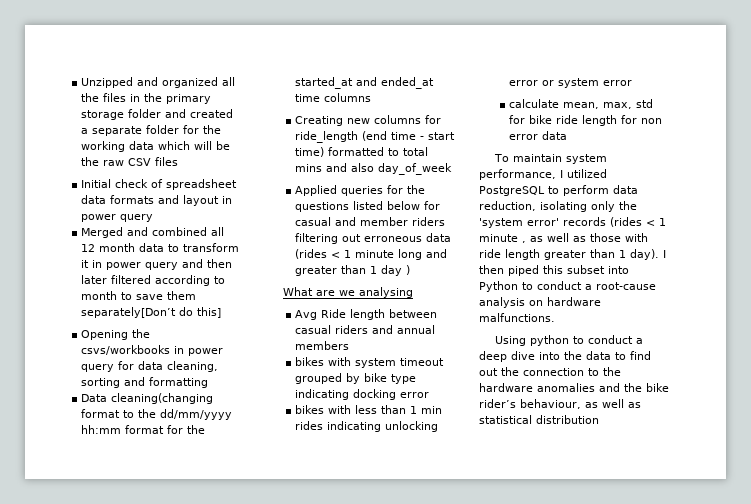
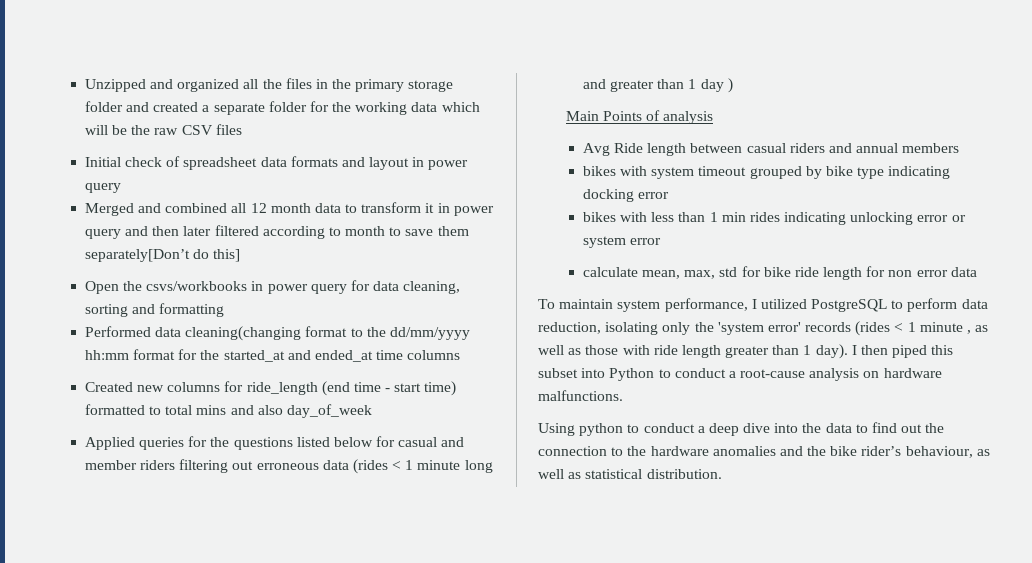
[81,330,129,340] Opening -> [84,281,119,294] Open
[81,394,108,402] Data -> [84,326,181,337] Performed data
[295,116,344,126] Creating -> [84,382,133,392] Created
[283,287,414,298] What are we analysing -> [565,110,714,124] Main Points of analysis
[536,415,599,424] distribution -> [646,469,722,479] distribution.

